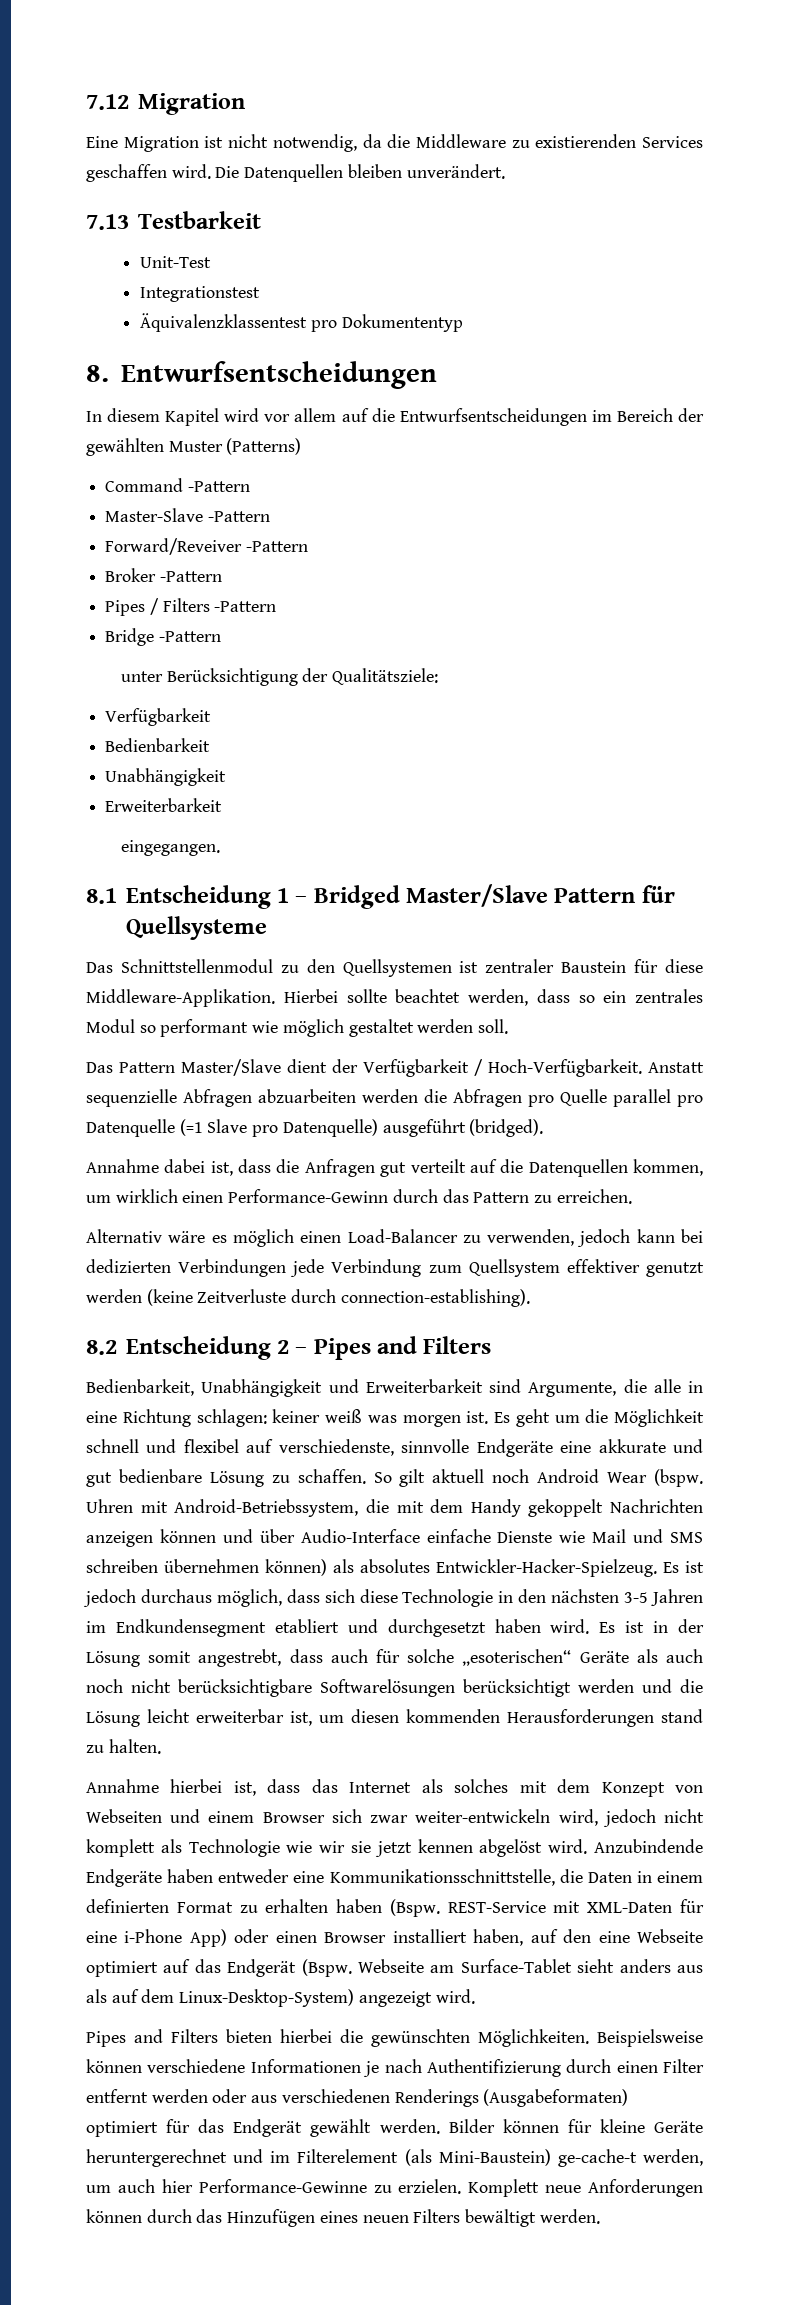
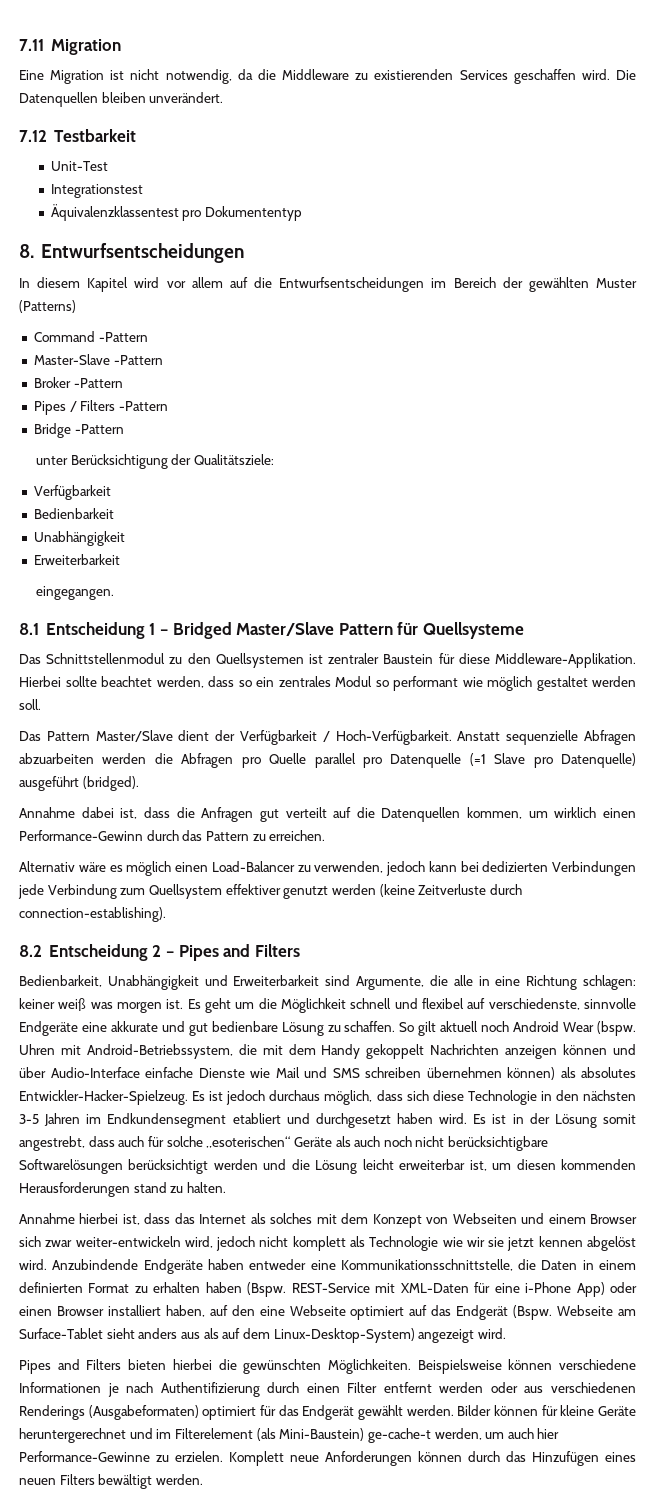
[86,94,129,110] 7.12 -> [19,39,44,51] 7.11
[86,214,129,230] 7.13 -> [19,130,47,142] 7.12
[105,538,308,555] // Forward/Reveiver -Pattern -> (163, 360) none

